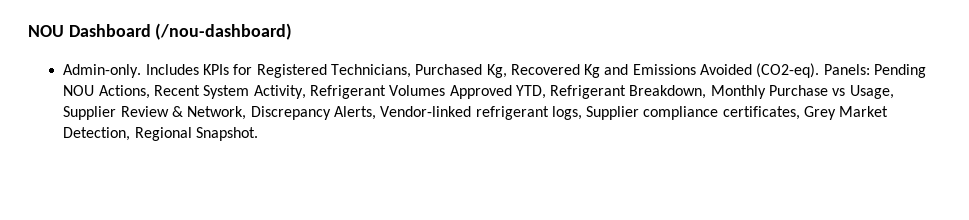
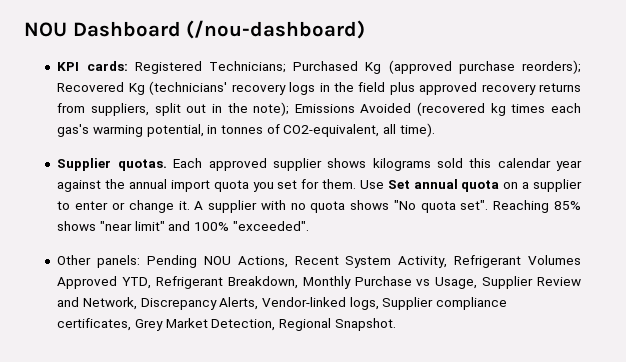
[63,63,870,78] Admin-only. Includes KPIs for Registered Technicians, Purchased Kg, Recovered Kg and Emissions Avoided (CO2-eq). Panels: -> [57,60,581,74] [57,81,582,95] [57,102,581,116] [57,123,435,137] [57,158,582,171] [57,179,583,192] [57,200,582,213] [57,221,309,231] [57,255,141,268] KPI cards: Registered Technicians; Purchased Kg (approved purchase reorders); Recovered Kg (technicians' recovery logs in the field plus approved recovery returns from suppliers, split out in the note); Emissions Avoided (recovered kg times each gas's warming potential, in tonnes of CO2-equivalent, all time). // Supplier quotas. Each approved supplier shows kilograms sold this calendar year against the annual import quota you set for them. Use Set annual quota on a supplier to enter or change it. A supplier with no quota shows "No quota set". Reaching 85% shows "near limit" and 100% "exceeded". // Other panels:
[171,106,183,117] & -> [57,297,80,307] and
[475,106,549,120] refrigerant -> (347, 302) none

